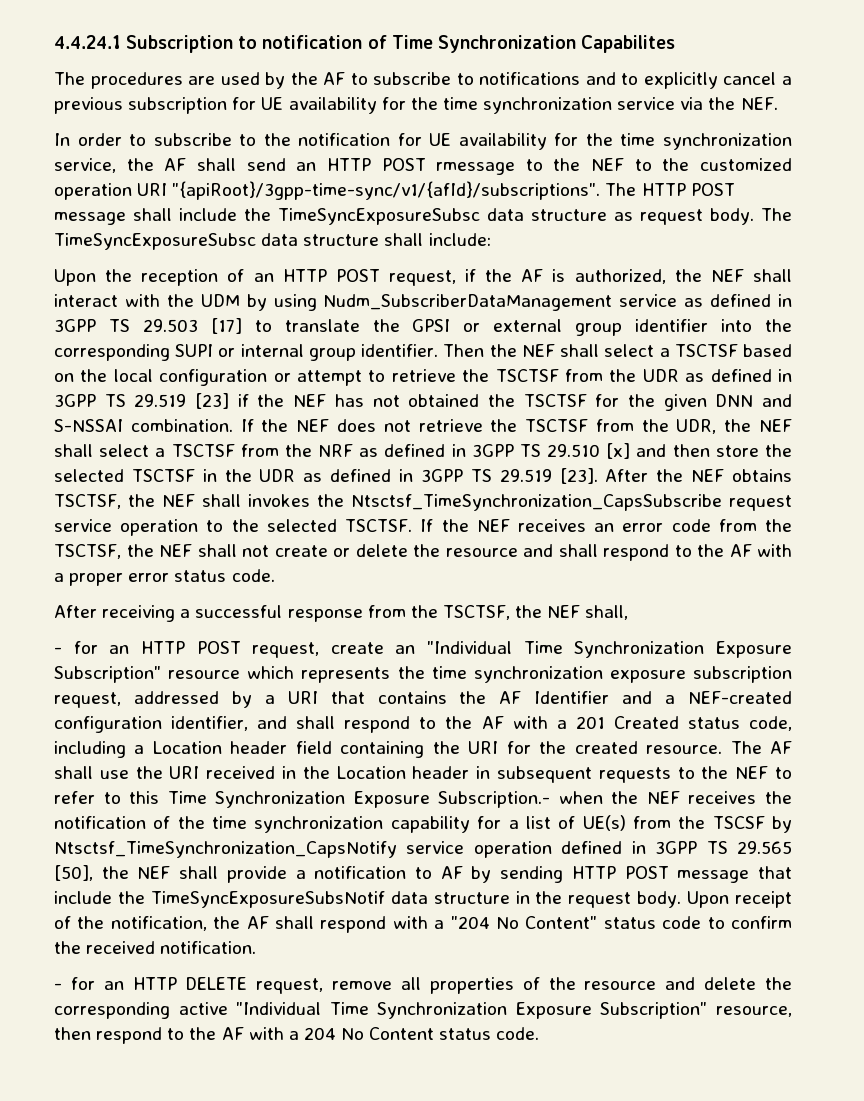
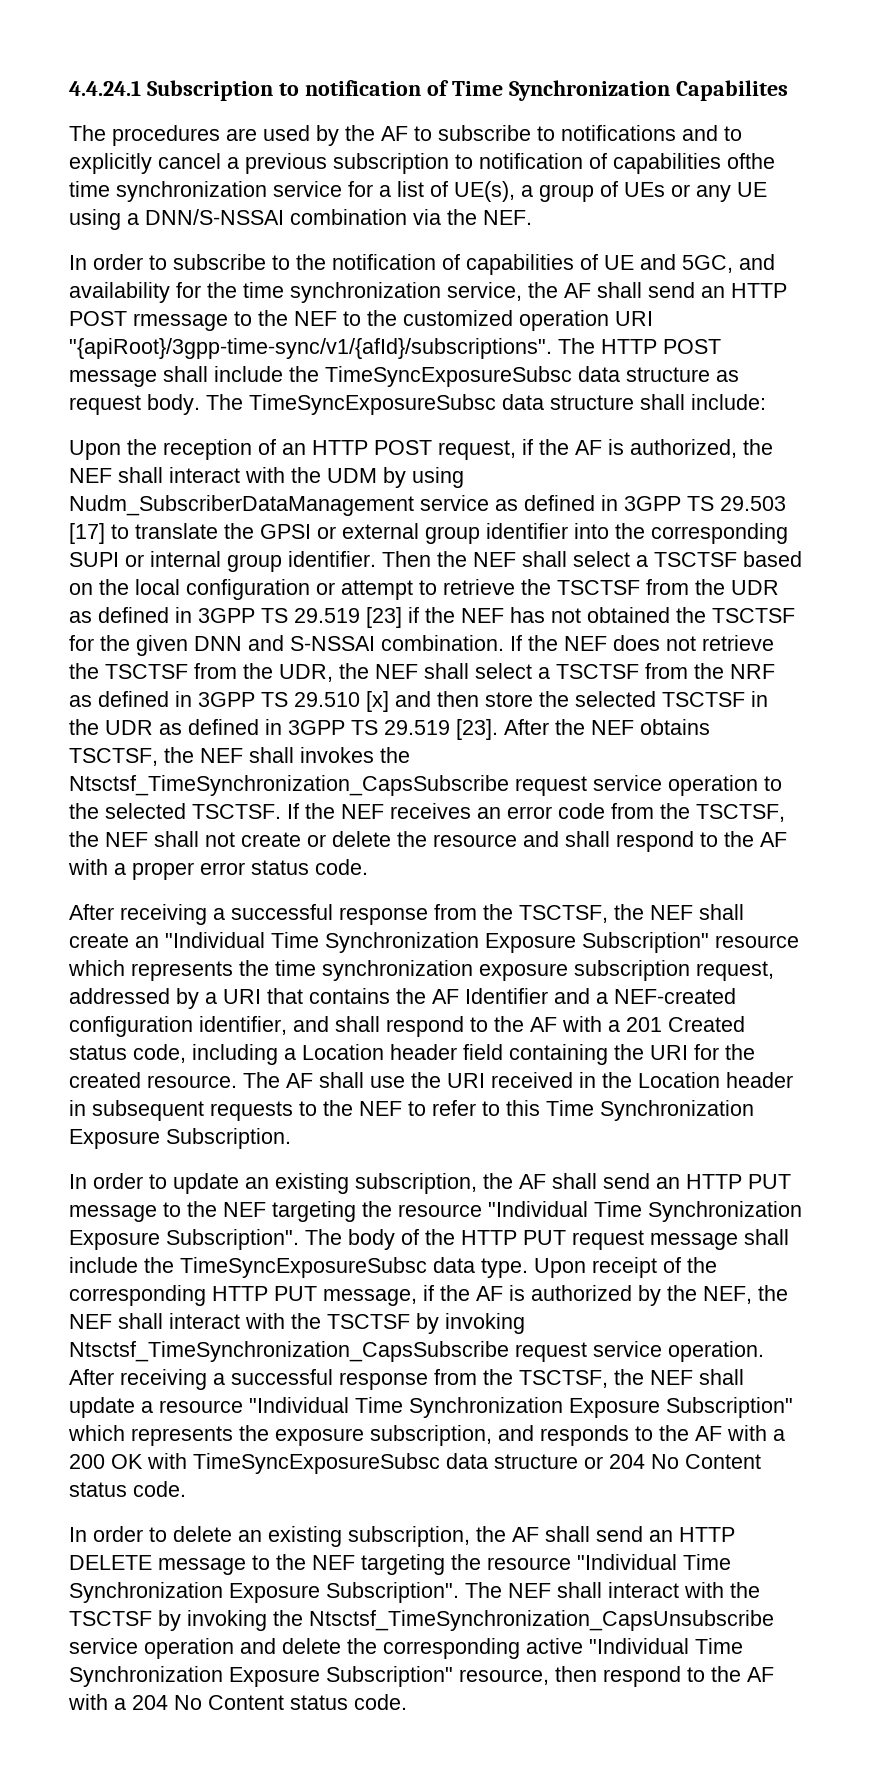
[232,97,676,114] for UE availability for the time synchronization service -> [455,153,775,174] [69,181,767,202] [69,209,407,230] to notification of capabilities ofthe time synchronization service for a list of UE(s), a group of UEs or any UE using a DNN/S-NSSAI combination
[397,133,452,146] for UE -> [442,254,775,275] of capabilities of UE and 5GC, and
[585,605,629,620] [54,641,320,658] shall, // - for an HTTP POST request, -> [699,904,744,920] shall
[438,791,792,808] [54,815,792,833] [54,841,793,858] [54,865,792,883] [54,891,792,908] [54,916,792,933] [54,941,257,954] [54,977,657,994] Subscription.- when the NEF receives the notification of the time synchronization capability for a list of UE(s) from the TSCSF by Ntsctsf_TimeSynchronization_CapsNotify service operation defined in 3GPP TS 29.565 [50], the NEF shall provide a notification to AF by sending HTTP POST message that include the TimeSyncExposureSubsNotif data structure in the request body. Upon receipt of the notification, the AF shall respond with a "204 No Content" status code to confirm the received notification. // - for an HTTP DELETE request, remove all properties of the resource -> [166,1128,291,1149] [69,1173,791,1194] [69,1201,802,1222] [69,1229,789,1250] [69,1257,717,1278] [69,1285,788,1306] [69,1313,525,1334] [69,1341,764,1362] [69,1369,744,1390] [69,1397,793,1418] [68,1425,785,1446] [69,1453,761,1474] [69,1481,186,1497] [69,1526,735,1547] [69,1554,731,1575] [69,1582,760,1603] [69,1610,774,1631] [69,1638,234,1659] Subscription. // In order to update an existing subscription, the AF shall send an HTTP PUT message to the NEF targeting the resource "Individual Time Synchronization Exposure Subscription". The body of the HTTP PUT request message shall include the TimeSyncExposureSubsc data type. Upon receipt of the corresponding HTTP PUT message, if the AF is authorized by the NEF, the NEF shall interact with the TSCTSF by invoking Ntsctsf_TimeSynchronization_CapsSubscribe request service operation. After receiving a successful response from the TSCTSF, the NEF shall update a resource "Individual Time Synchronization Exposure Subscription" which represents the exposure subscription, and responds to the AF with a 200 OK with TimeSyncExposureSubsc data structure or 204 No Content status code. // In order to delete an existing subscription, the AF shall send an HTTP DELETE message to the NEF targeting the resource "Individual Time Synchronization Exposure Subscription". The NEF shall interact with the TSCTSF by invoking the Ntsctsf_TimeSynchronization_CapsUnsubscribe service operation

